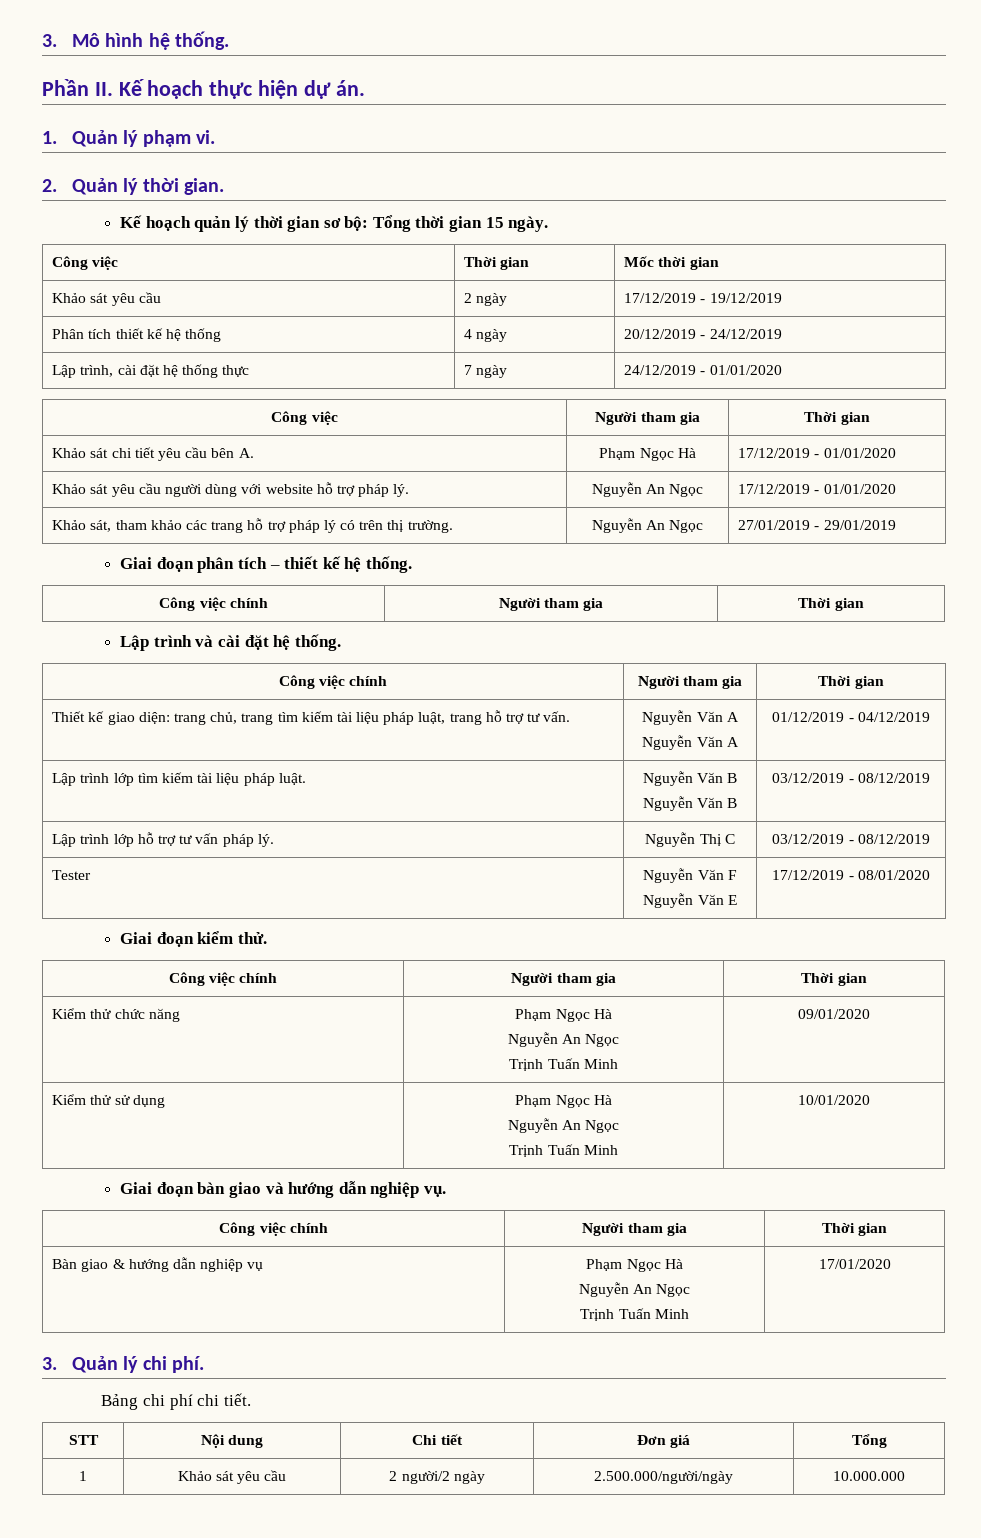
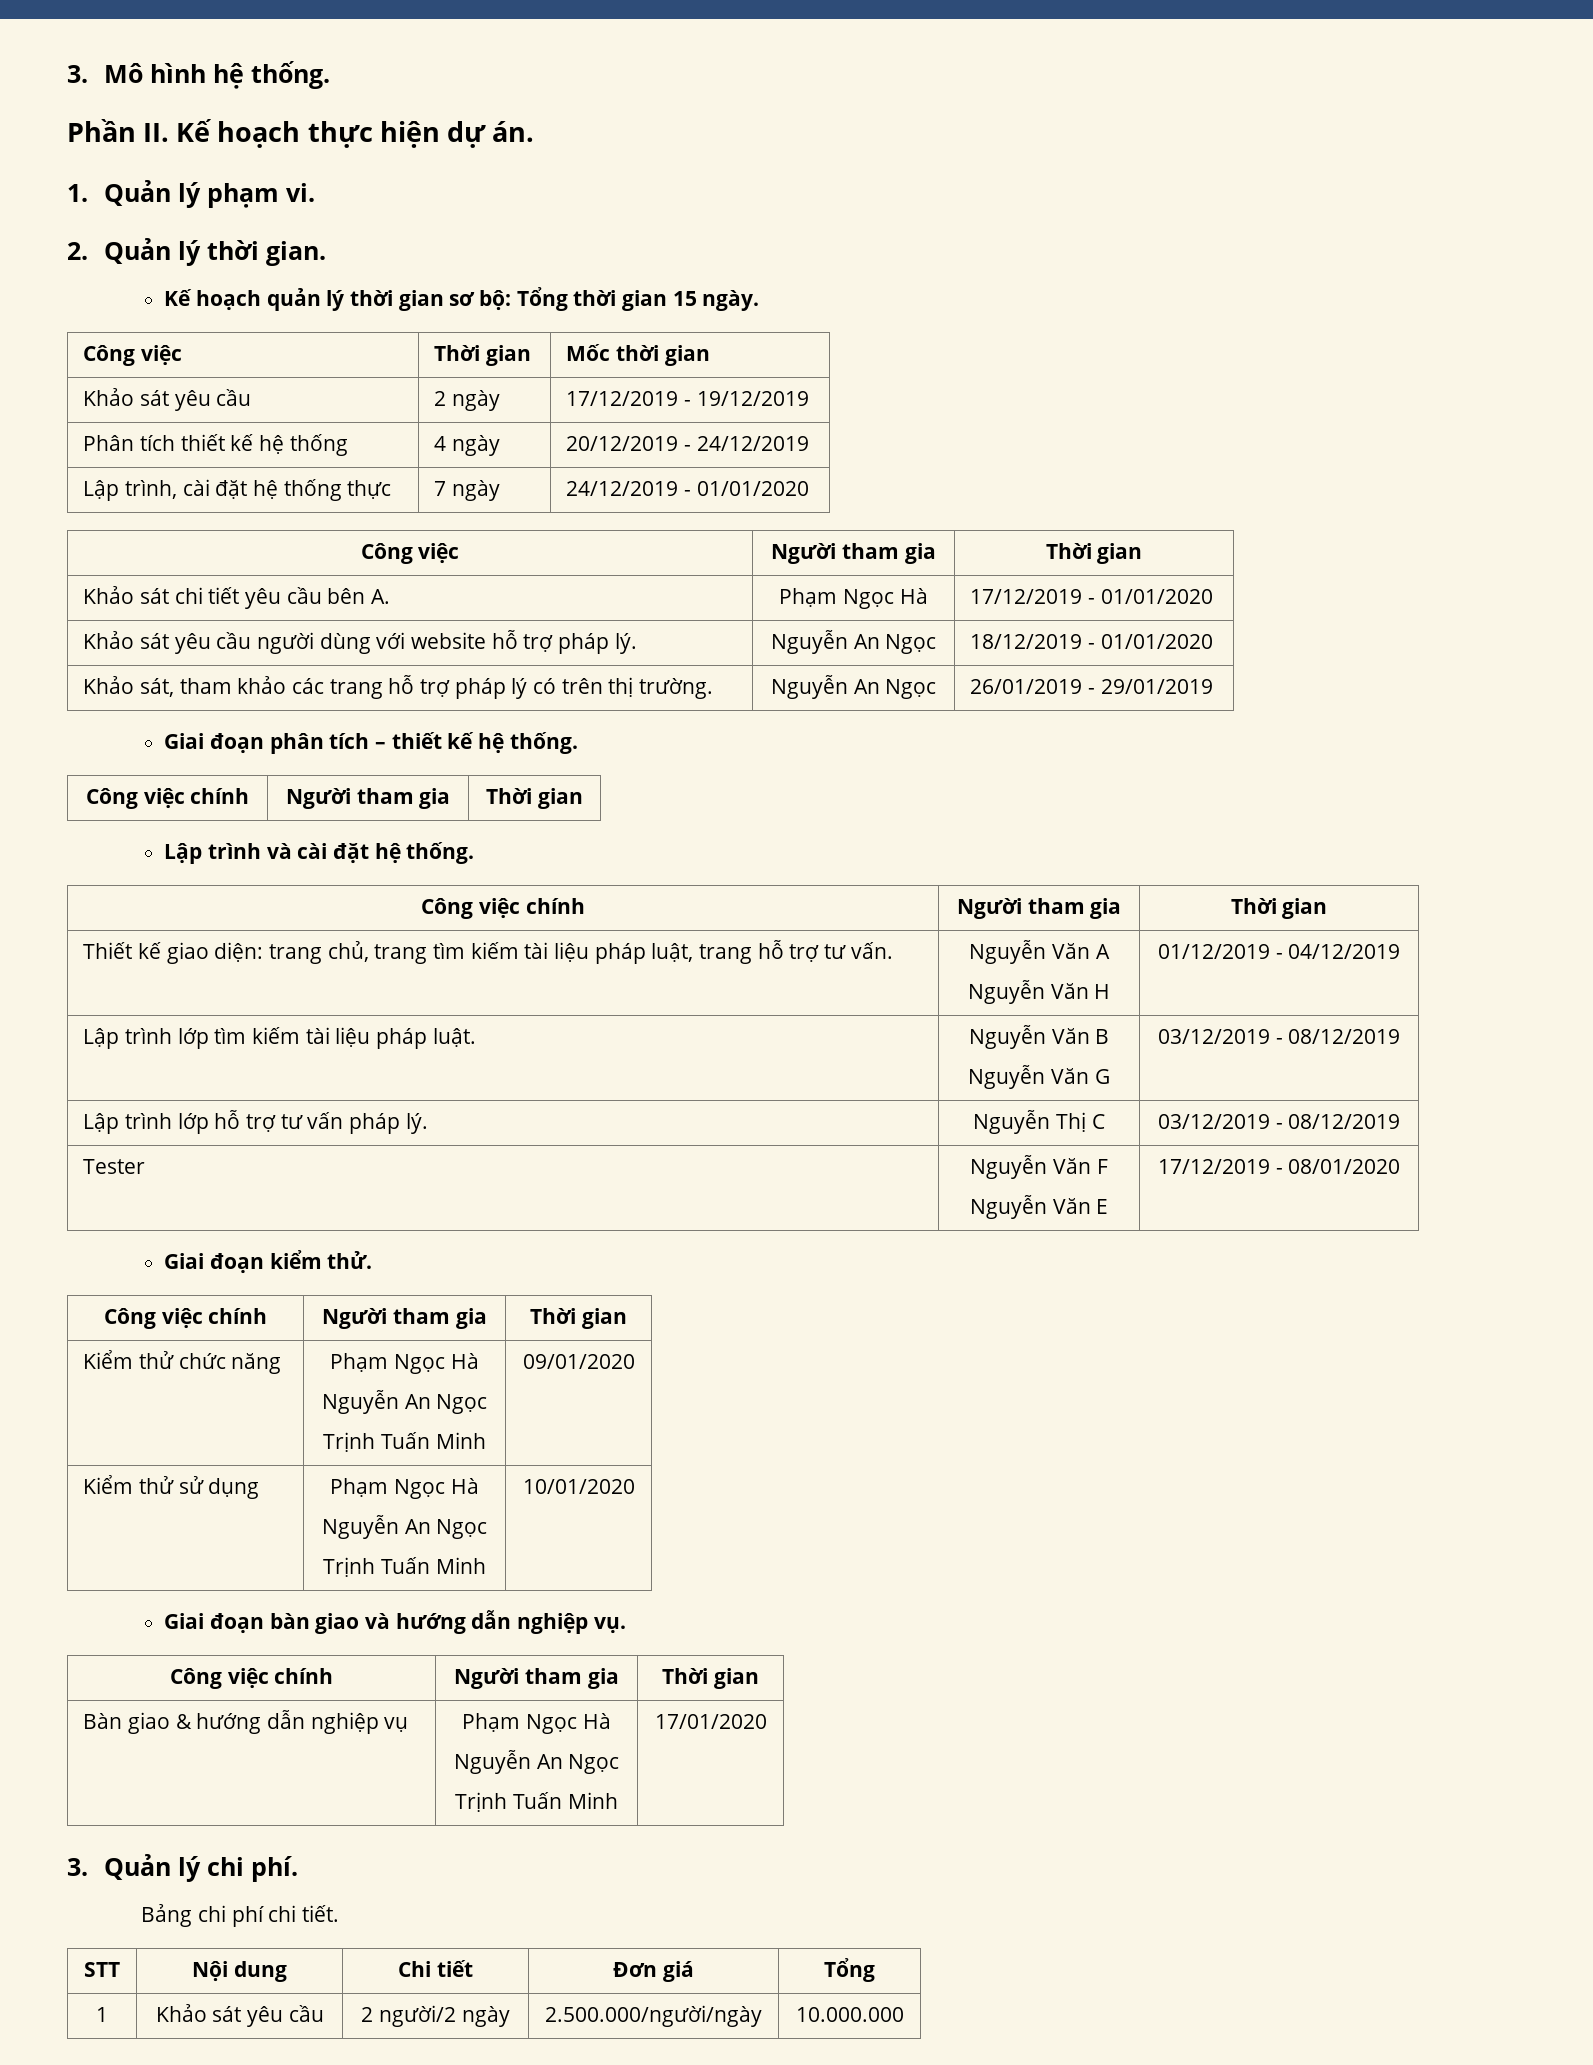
[738,484,811,494] 17/12/2019 -> [970,634,1083,649] 18/12/2019
[738,520,811,530] 27/01/2019 -> [970,679,1083,694] 26/01/2019
[726,737,739,747] A -> [1094,984,1111,999] H
[727,798,738,808] B -> [1094,1069,1110,1084] G

